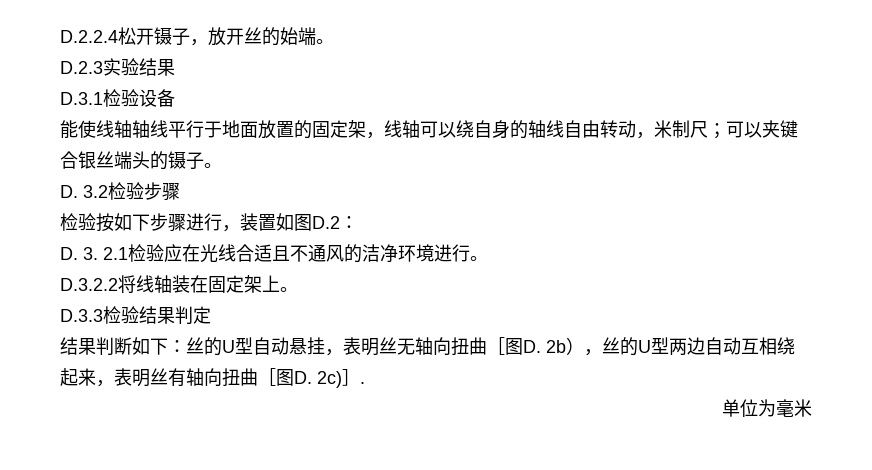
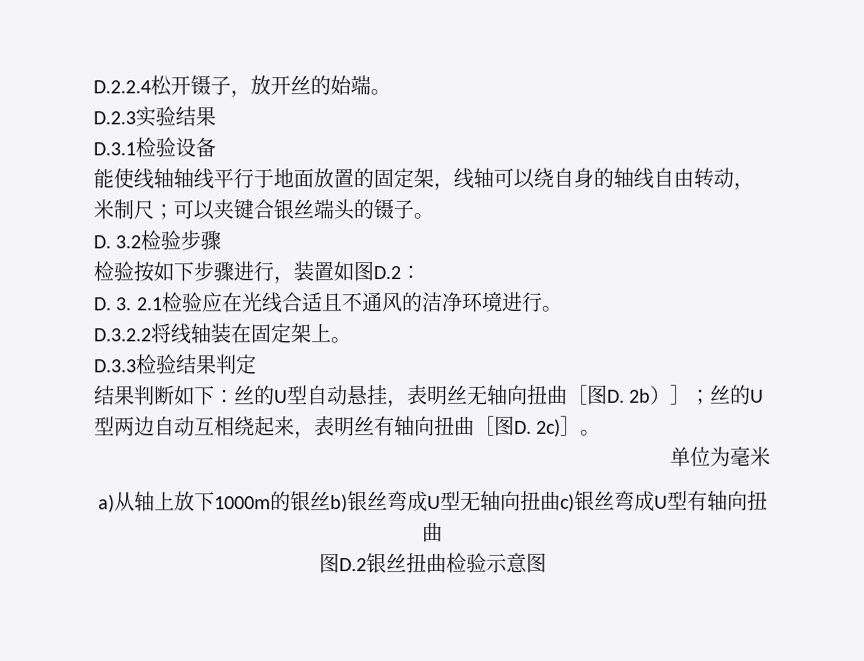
[584,349,602,356] ， -> [670,384,712,405] ］；
[360,382,365,384] . -> [580,429,602,436] 。
(812, 408) none -> [97,490,768,513] [422,521,443,543] [318,552,547,574] // a)从轴上放下1000m的银丝b)银丝弯成U型无轴向扭曲c)银丝弯成U型有轴向扭曲 // 图D.2银丝扭曲检验示意图

